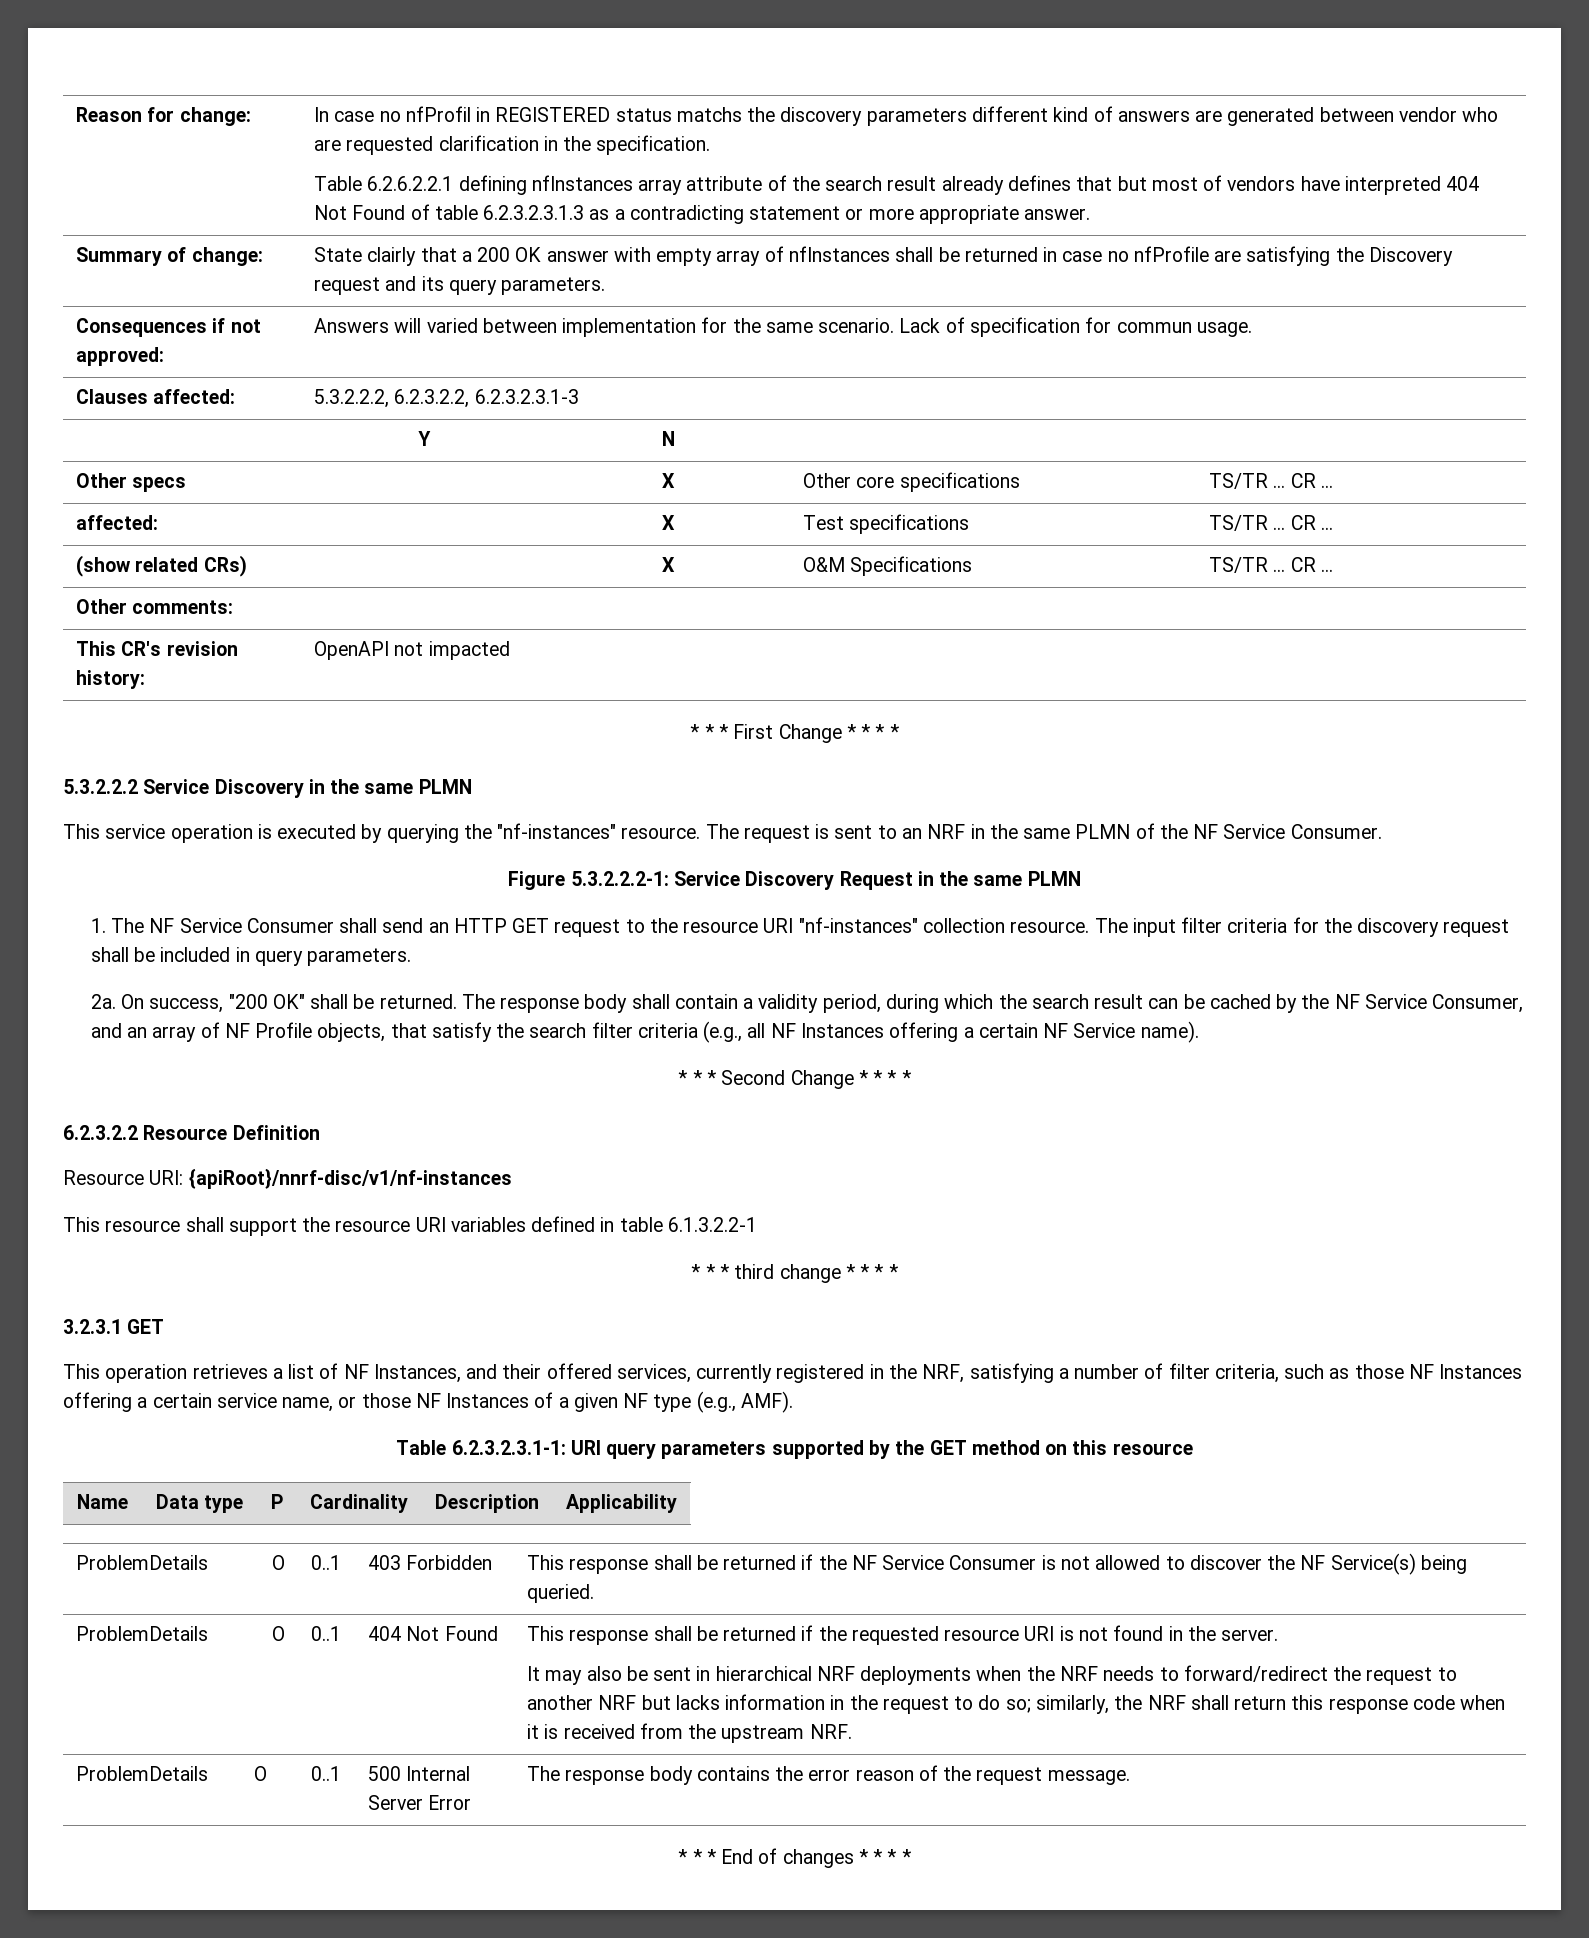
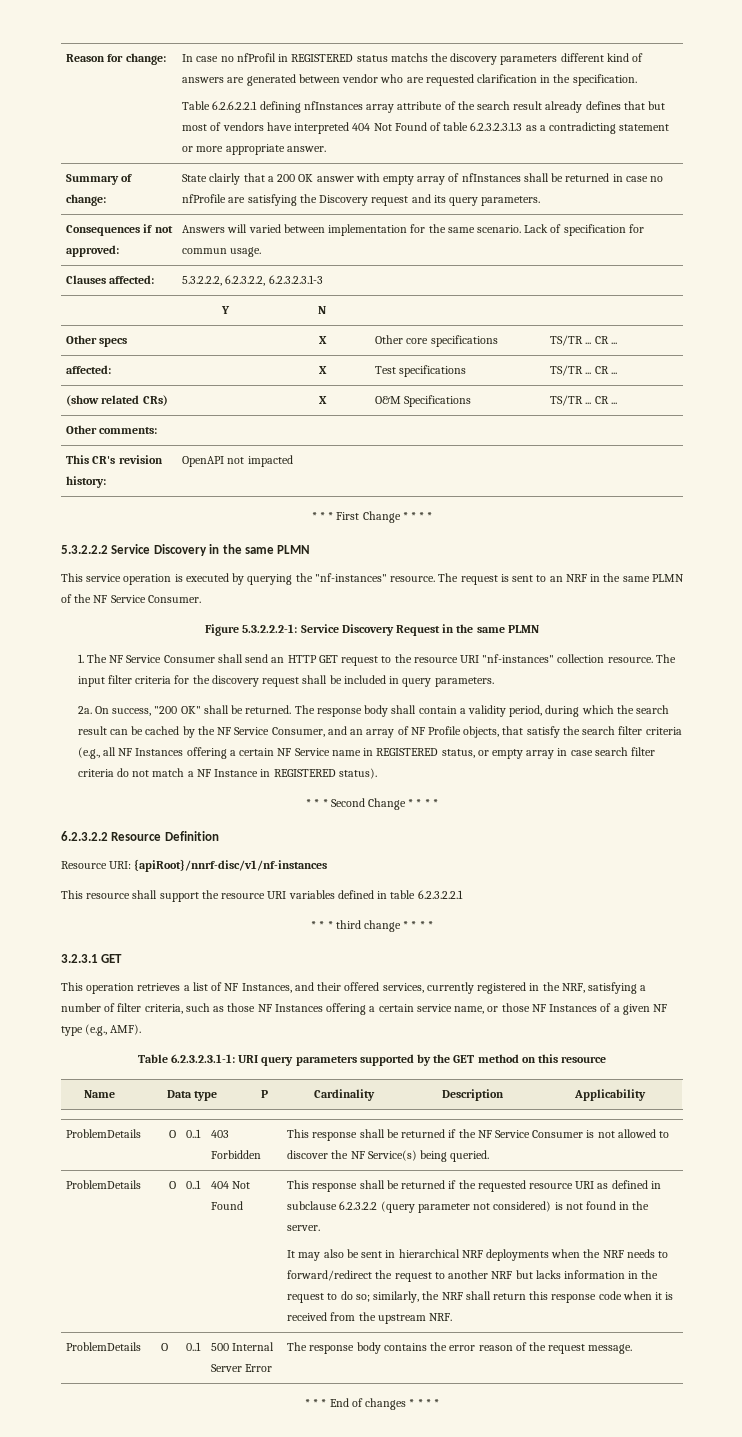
[1140,1021,1199,1043] name). -> [331,747,656,759] [77,768,377,779] name in REGISTERED status, or empty array in case search filter criteria do not match a NF Instance in REGISTERED status).
[667,1217,757,1232] 6.1.3.2.2-1 -> [417,890,463,899] 6.2.3.2.2.1
(1055, 1633) none -> [597,1180,661,1189] [287,1201,552,1213] as defined in subclause 6.2.3.2.2 (query parameter not considered)

